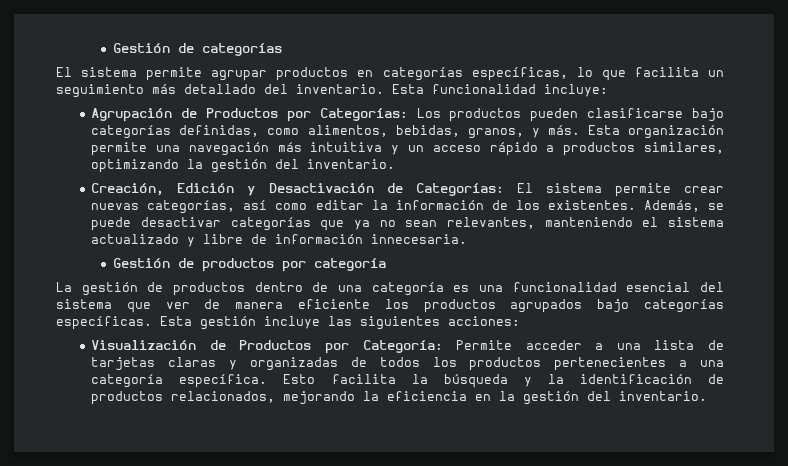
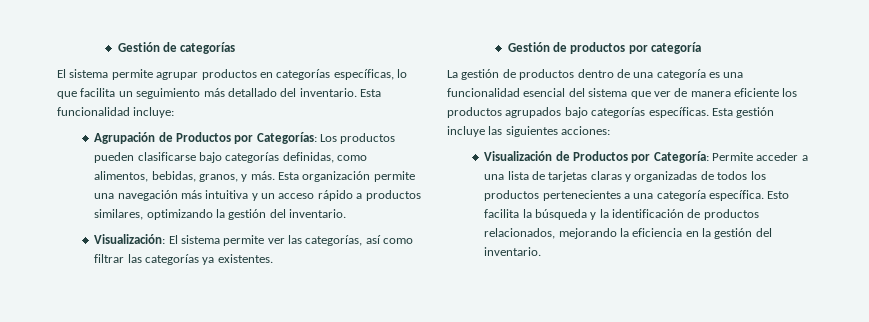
[91,183,725,197] [91,203,140,210] Creación, Edición y Desactivación de Categorías: El sistema permite crear nuevas -> [94,234,303,246] Visualización: El sistema permite ver las
[315,200,724,212] [91,217,724,231] [91,234,468,247] editar la información de los existentes. Además, se puede desactivar categorías que ya no sean relevantes, manteniendo el sistema actualizado y libre de información innecesaria. -> [94,254,273,265] filtrar las categorías ya existentes.

